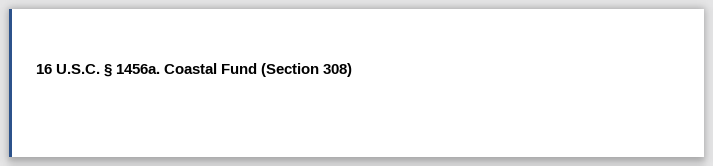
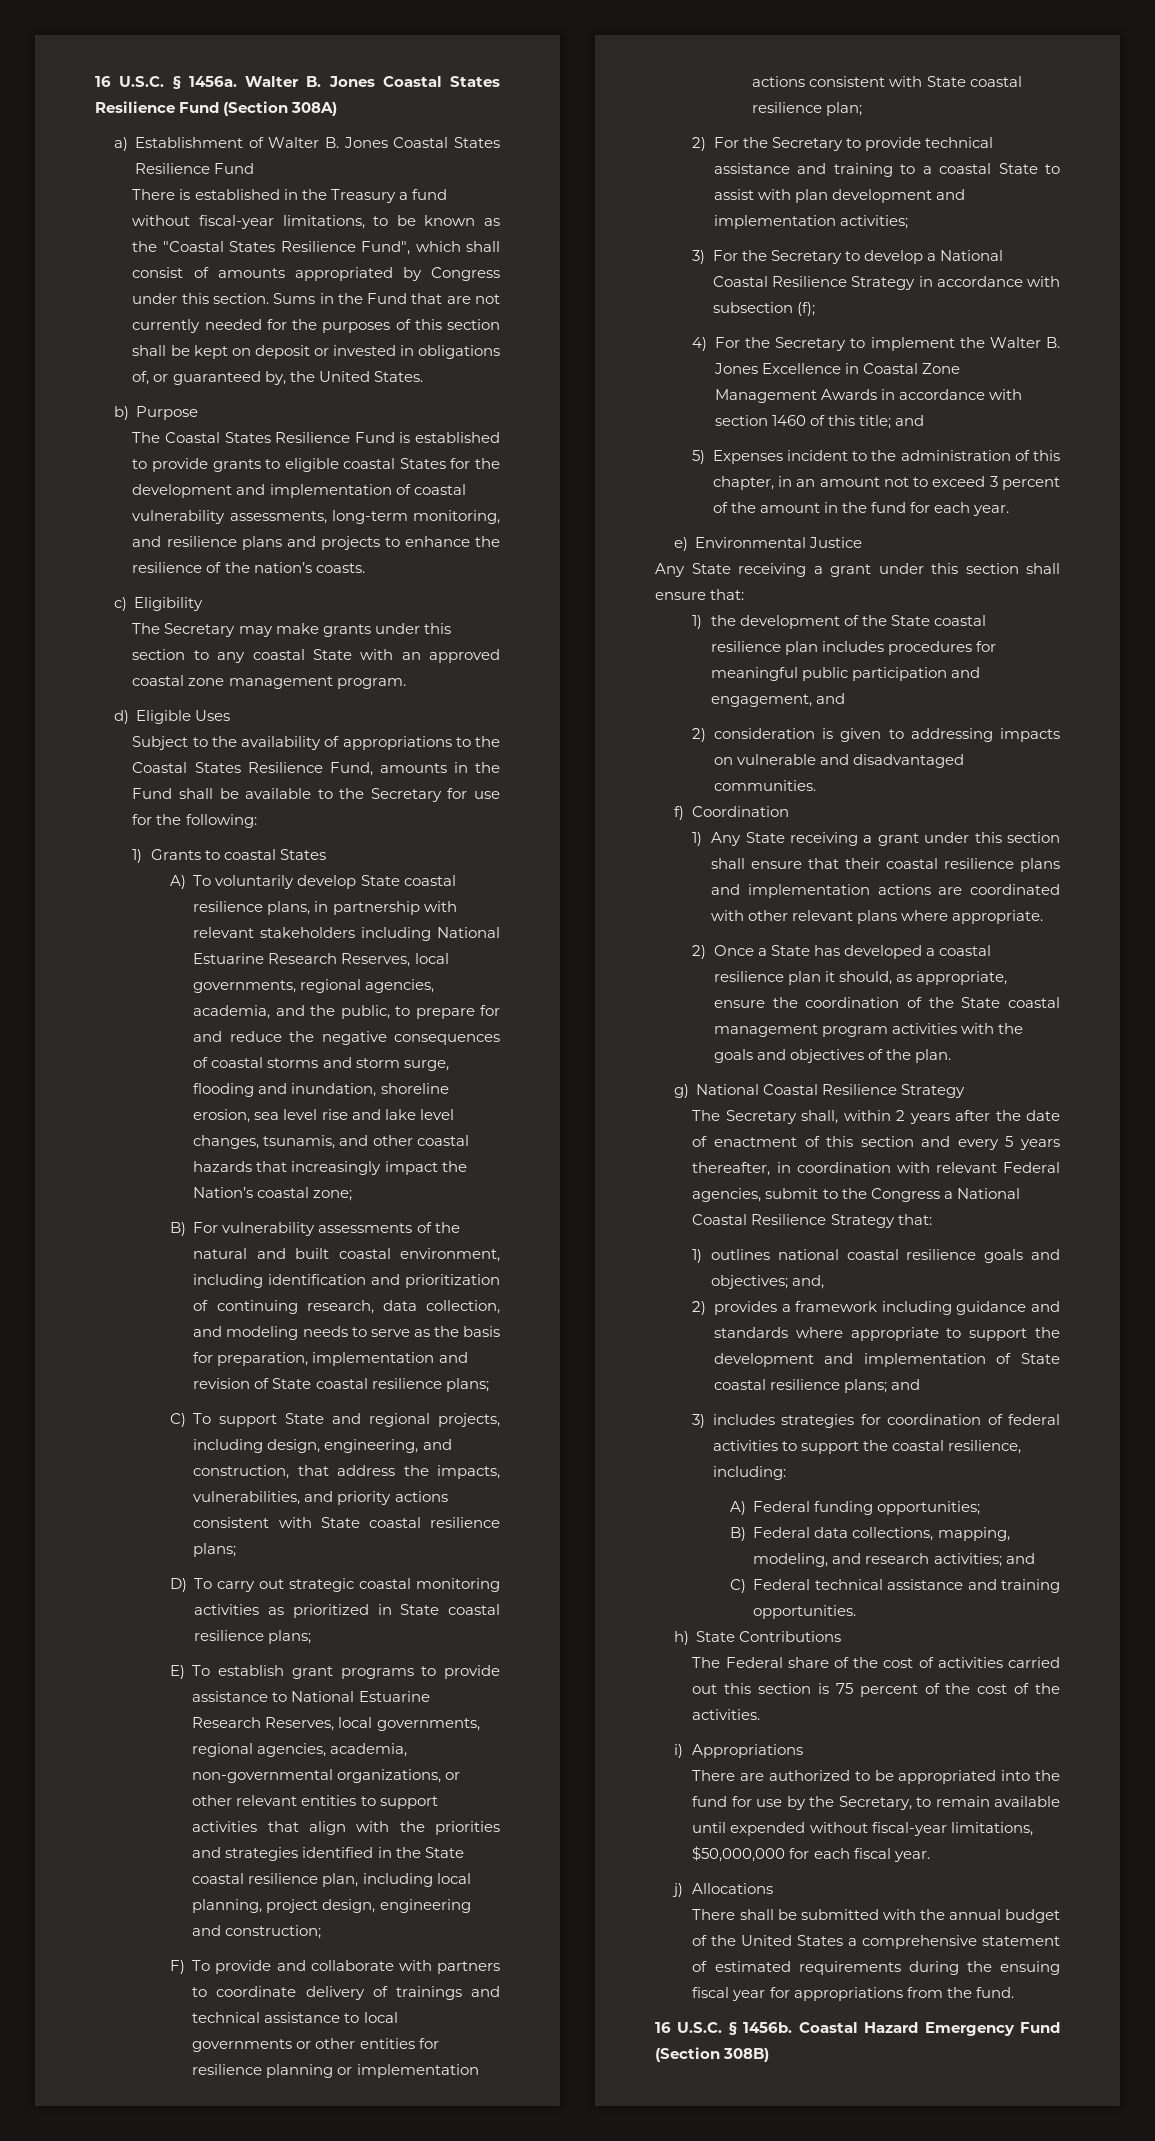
[164,63,353,77] Coastal Fund (Section 308) -> [245,76,500,87] [95,101,338,116] [113,137,501,151] [135,163,255,174] [132,189,447,203] [132,215,500,229] [132,241,501,255] [132,267,500,281] [132,293,500,304] [132,319,501,333] [132,345,501,359] [132,371,423,385] [113,406,199,420] [132,432,500,443] [132,458,501,472] [132,484,466,498] [132,510,500,524] [132,536,501,550] [132,562,365,573] [113,597,204,611] [132,623,451,637] [132,649,501,663] [132,675,406,689] [113,710,231,724] [132,736,500,750] [132,762,500,776] [132,788,501,802] [132,814,257,828] [132,849,327,863] [169,875,456,889] [193,901,457,915] [193,927,500,941] [193,953,449,967] [193,979,435,993] [193,1005,500,1019] [193,1031,500,1045] [193,1057,449,1071] [193,1083,449,1097] [193,1109,454,1123] [193,1135,469,1149] [193,1161,467,1175] [193,1187,353,1201] [169,1222,460,1236] [193,1248,501,1262] [193,1274,500,1288] [193,1300,500,1314] [193,1326,501,1340] [193,1352,468,1366] [193,1378,489,1392] [169,1413,500,1427] [193,1439,452,1453] [193,1465,500,1479] [193,1491,448,1505] [193,1517,500,1528] [193,1543,237,1557] [169,1578,500,1592] [194,1604,500,1618] [194,1630,312,1644] [169,1665,500,1679] [192,1691,430,1702] [192,1717,480,1731] [192,1743,408,1757] [192,1769,461,1783] [192,1795,438,1809] [192,1821,501,1835] [192,1847,464,1861] [192,1873,471,1887] [192,1899,471,1913] [192,1925,322,1939] [169,1960,500,1974] [192,1986,501,2000] [192,2012,398,2023] [192,2038,439,2052] [192,2064,479,2078] [752,76,1022,87] [752,102,863,116] [692,137,994,151] [713,163,1060,177] [713,189,966,203] [713,215,908,229] [692,250,1004,264] [712,276,1060,290] [712,302,815,316] [692,337,1060,351] [713,363,961,374] [714,389,1023,403] [714,415,925,429] [692,450,1060,464] [712,476,1060,490] [712,502,1010,516] [673,537,863,551] [655,563,1060,577] [655,589,745,600] [692,615,987,629] [711,641,997,655] [711,667,981,681] [711,693,846,707] [692,728,1060,742] [713,754,965,768] [713,780,816,791] [673,806,790,820] [692,832,1060,846] [711,858,1060,872] [711,884,1060,898] [711,910,1044,924] [692,945,992,959] [713,971,1008,985] [713,997,1060,1008] [713,1023,1024,1037] [713,1049,952,1063] [673,1084,966,1098] [692,1110,1060,1124] [692,1136,1060,1150] [692,1162,1060,1176] [692,1188,1020,1202] [692,1214,932,1228] [692,1249,1060,1263] [711,1275,825,1289] [692,1301,1060,1315] [713,1327,1060,1341] [713,1353,1060,1367] [713,1379,921,1393] [692,1414,1060,1428] [712,1440,1022,1454] [712,1466,786,1480] [729,1501,981,1515] [729,1527,1010,1541] [753,1553,1035,1567] [729,1579,1060,1593] [753,1605,857,1619] [673,1631,842,1645] [692,1657,1060,1668] [692,1683,1060,1697] [692,1709,761,1720] [673,1744,804,1758] [692,1770,1060,1784] [692,1796,1060,1810] [692,1822,1033,1836] [692,1846,930,1862] [671,1883,774,1897] [692,1909,1061,1923] [692,1935,1060,1949] [692,1961,1060,1975] [692,1987,1014,2001] [655,2022,1060,2036] [655,2047,770,2062] Walter B. Jones Coastal States Resilience Fund (Section 308A) // a) Establishment of Walter B. Jones Coastal States Resilience Fund // There is established in the Treasury a fund without fiscal-year limitations, to be known as the "Coastal States Resilience Fund", which shall consist of amounts appropriated by Congress under this section. Sums in the Fund that are not currently needed for the purposes of this section shall be kept on deposit or invested in obligations of, or guaranteed by, the United States. // b) Purpose // The Coastal States Resilience Fund is established to provide grants to eligible coastal States for the development and implementation of coastal vulnerability assessments, long-term monitoring, and resilience plans and projects to enhance the resilience of the nation’s coasts. // c) Eligibility // The Secretary may make grants under this section to any coastal State with an approved coastal zone management program. // d) Eligible Uses // Subject to the availability of appropriations to the Coastal States Resilience Fund, amounts in the Fund shall be available to the Secretary for use for the following: // 1) Grants to coastal States // A) To voluntarily develop State coastal resilience plans, in partnership with relevant stakeholders including National Estuarine Research Reserves, local governments, regional agencies, academia, and the public, to prepare for and reduce the negative consequences of coastal storms and storm surge, flooding and inundation, shoreline erosion, sea level rise and lake level changes, tsunamis, and other coastal hazards that increasingly impact the Nation’s coastal zone; // B) For vulnerability assessments of the natural and built coastal environment, including identification and prioritization of continuing research, data collection, and modeling needs to serve as the basis for preparation, implementation and revision of State coastal resilience plans; // C) To support State and regional projects, including design, engineering, and construction, that address the impacts, vulnerabilities, and priority actions consistent with State coastal resilience plans; // D) To carry out strategic coastal monitoring activities as prioritized in State coastal resilience plans; // E) To establish grant programs to provide assistance to National Estuarine Research Reserves, local governments, regional agencies, academia, non-governmental organizations, or other relevant entities to support activities that align with the priorities and strategies identified in the State coastal resilience plan, including local planning, project design, engineering and construction; // F) To provide and collaborate with partners to coordinate delivery of trainings and technical assistance to local governments or other entities for resilience planning or implementation actions consistent with State coastal resilience plan; // 2) For the Secretary to provide technical assistance and training to a coastal State to assist with plan development and implementation activities; // 3) For the Secretary to develop a National Coastal Resilience Strategy in accordance with subsection (f); // 4) For the Secretary to implement the Walter B. Jones Excellence in Coastal Zone Management Awards in accordance with section 1460 of this title; and // 5) Expenses incident to the administration of this chapter, in an amount not to exceed 3 percent of the amount in the fund for each year. // e) Environmental Justice // Any State receiving a grant under this section shall ensure that: // 1) the development of the State coastal resilience plan includes procedures for meaningful public participation and engagement, and // 2) consideration is given to addressing impacts on vulnerable and disadvantaged communities. // f) Coordination // 1) Any State receiving a grant under this section shall ensure that their coastal resilience plans and implementation actions are coordinated with other relevant plans where appropriate. // 2) Once a State has developed a coastal resilience plan it should, as appropriate, ensure the coordination of the State coastal management program activities with the goals and objectives of the plan. // g) National Coastal Resilience Strategy // The Secretary shall, within 2 years after the date of enactment of this section and every 5 years thereafter, in coordination with relevant Federal agencies, submit to the Congress a National Coastal Resilience Strategy that: // 1) outlines national coastal resilience goals and objectives; and, // 2) provides a framework including guidance and standards where appropriate to support the development and implementation of State coastal resilience plans; and // 3) includes strategies for coordination of federal activities to support the coastal resilience, including: // A) Federal funding opportunities; // B) Federal data collections, mapping, modeling, and research activities; and // C) Federal technical assistance and training opportunities. // h) State Contributions // The Federal share of the cost of activities carried out this section is 75 percent of the cost of the activities. // i) Appropriations // There are authorized to be appropriated into the fund for use by the Secretary, to remain available until expended without fiscal-year limitations, $50,000,000 for each fiscal year. // j) Allocations // There shall be submitted with the annual budget of the United States a comprehensive statement of estimated requirements during the ensuing fiscal year for appropriations from the fund. // 16 U.S.C. § 1456b. Coastal Hazard Emergency Fund (Section 308B)

